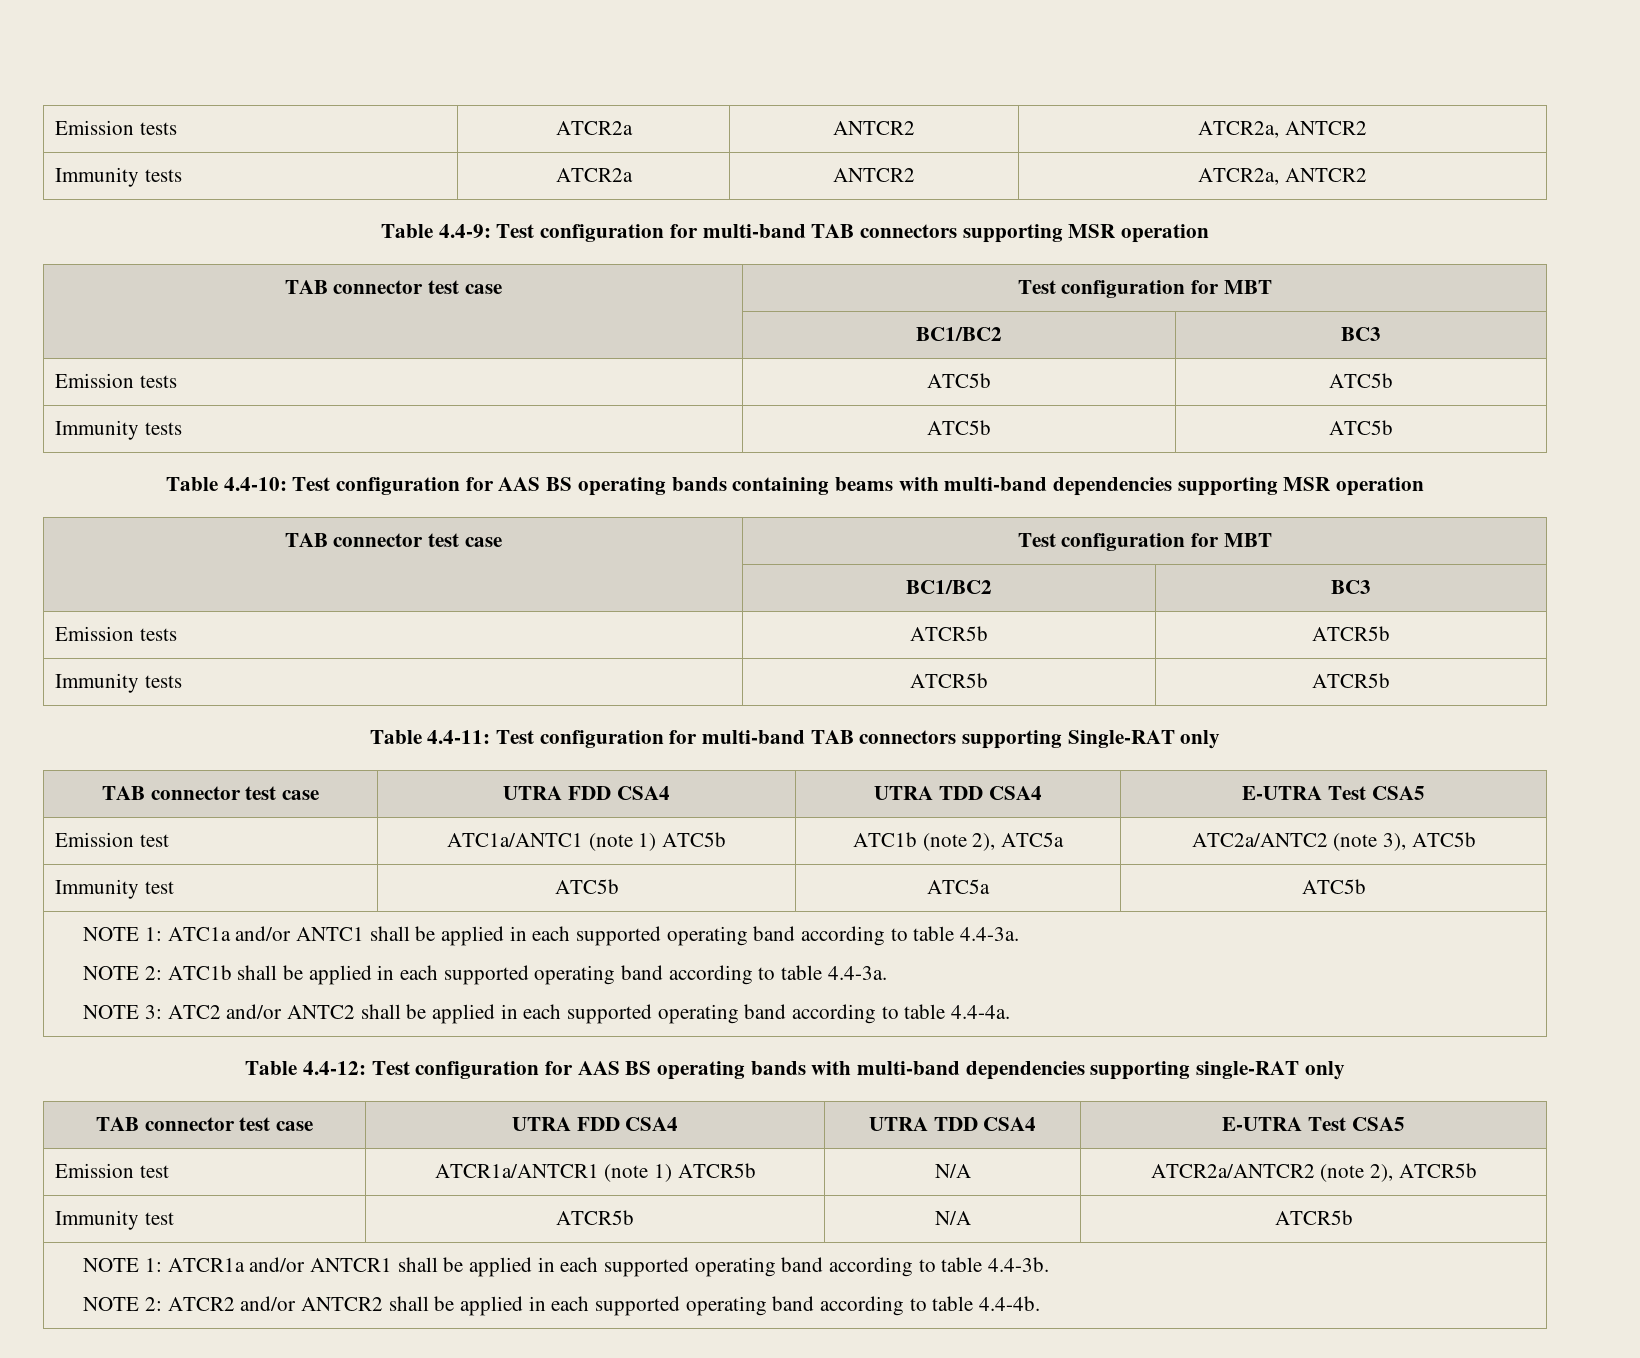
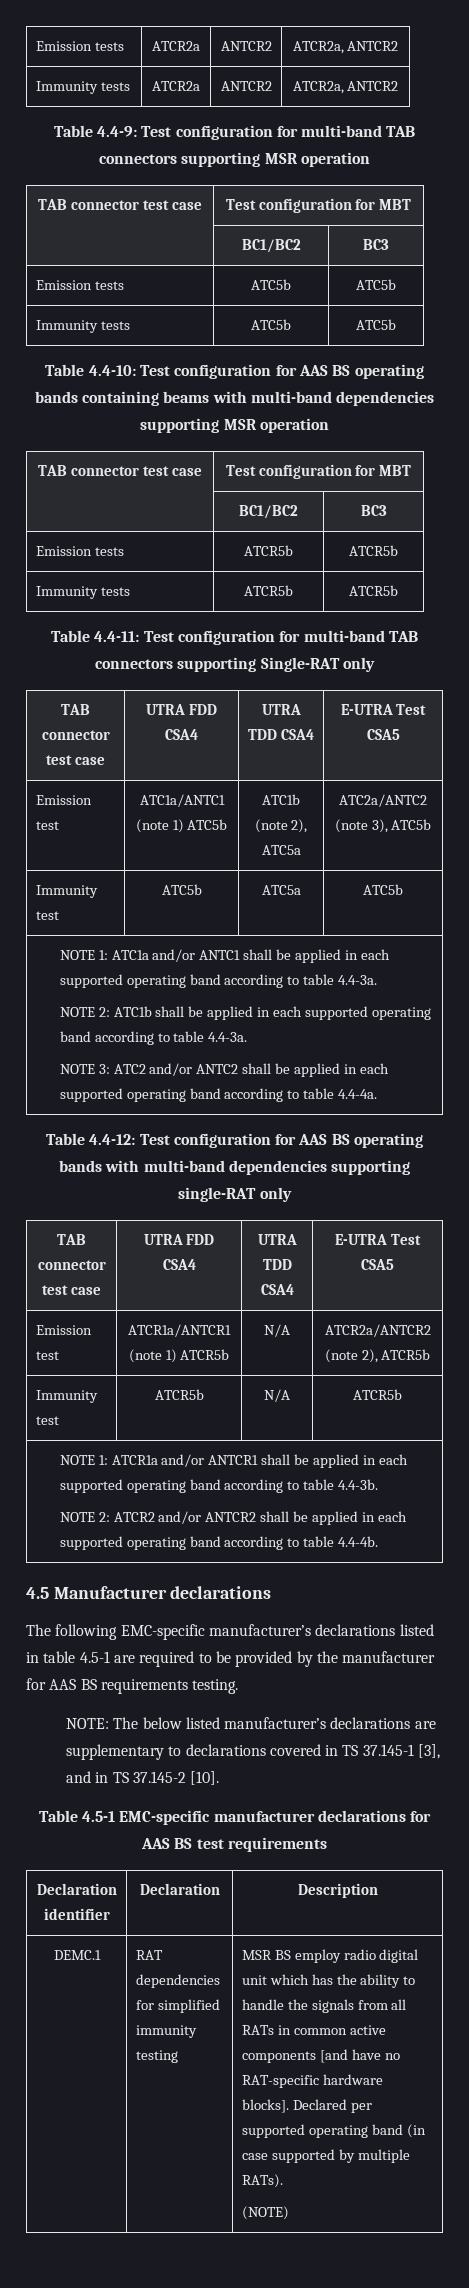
(1041, 1303) none -> [26,1586,272,1599] [26,1624,434,1640] [26,1651,436,1667] [26,1678,239,1694] [65,1717,436,1729] [65,1744,441,1760] [65,1771,220,1785] [38,1810,432,1825] [141,1837,327,1852] [36,1883,117,1895] [43,1908,110,1920] [139,1883,220,1895] [297,1883,378,1898] [53,1950,101,1960] [135,1950,163,1960] [135,1974,220,1988] [135,1999,220,2013] [135,2025,197,2038] [135,2050,178,2063] [241,1949,419,1963] [241,1974,416,1988] [241,1999,407,2013] [241,2025,386,2035] [241,2049,400,2063] [241,2074,383,2088] [241,2099,372,2113] [241,2124,426,2138] [241,2149,410,2163] [241,2174,283,2188] [241,2206,289,2220] // 4.5 Manufacturer declarations // The following EMC-specific manufacturer’s declarations listed in table 4.5-1 are required to be provided by the manufacturer for AAS BS requirements testing. // NOTE: The below listed manufacturer’s declarations are supplementary to declarations covered in TS 37.145-1 [3], and in TS 37.145-2 [10]. // Table 4.5-1 EMC-specific manufacturer declarations for AAS BS test requirements // Declaration identifier | Declaration | Description // DEMC.1 | RAT dependencies for simplified immunity testing | MSR BS employ radio digital unit which has the ability to handle the signals from all RATs in common active components [and have no RAT-specific hardware blocks]. Declared per supported operating band (in case supported by multiple RATs). // (NOTE)

